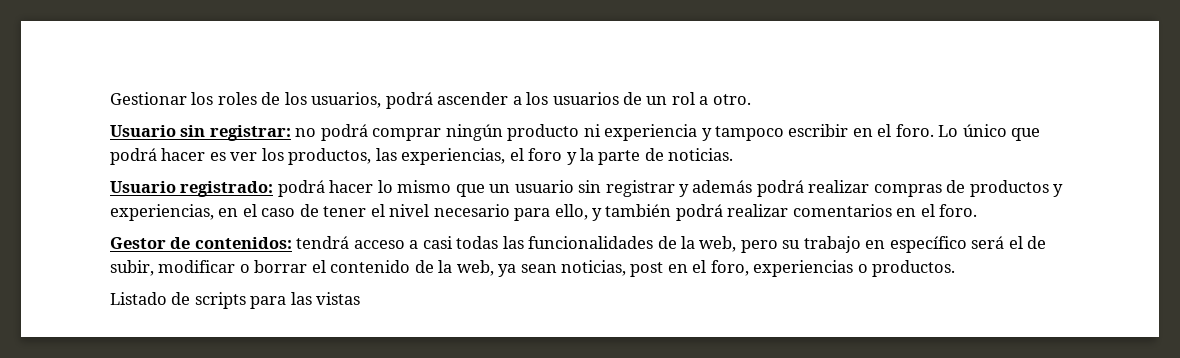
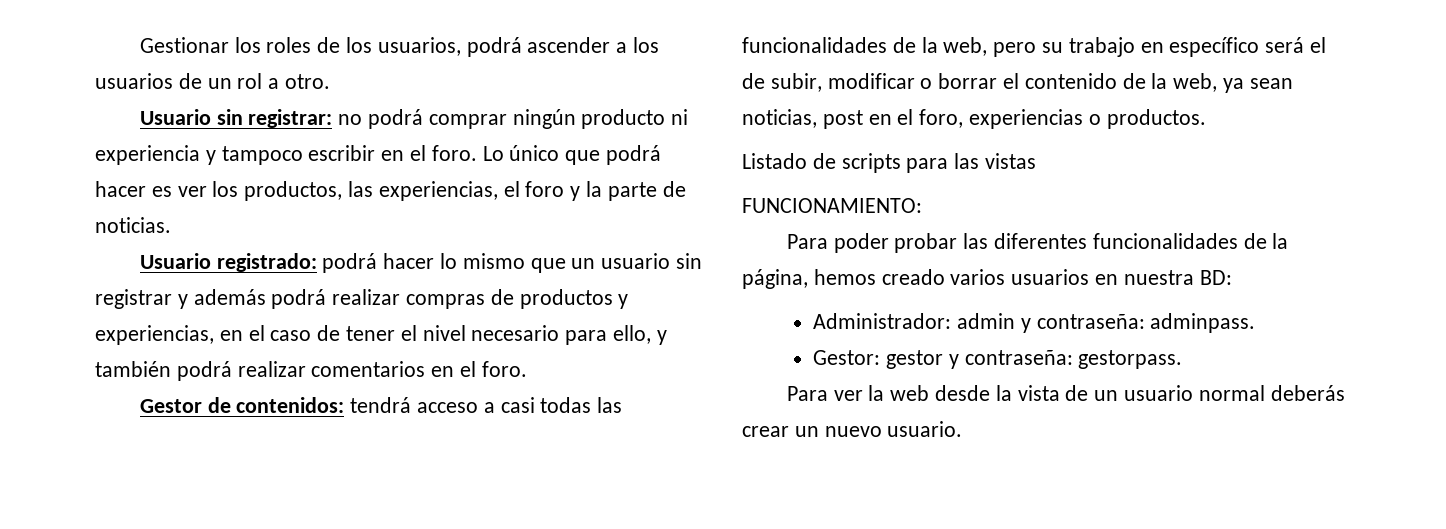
(361, 298) none -> [742,198,922,213] [786,233,1289,253] [742,269,1232,289] [813,313,1256,333] [813,350,1183,369] [786,385,1345,401] [742,421,963,437] // FUNCIONAMIENTO: // Para poder probar las diferentes funcionalidades de la página, hemos creado varios usuarios en nuestra BD: // Administrador: admin y contraseña: adminpass. // Gestor: gestor y contraseña: gestorpass. // Para ver la web desde la vista de un usuario normal deberás crear un nuevo usuario.

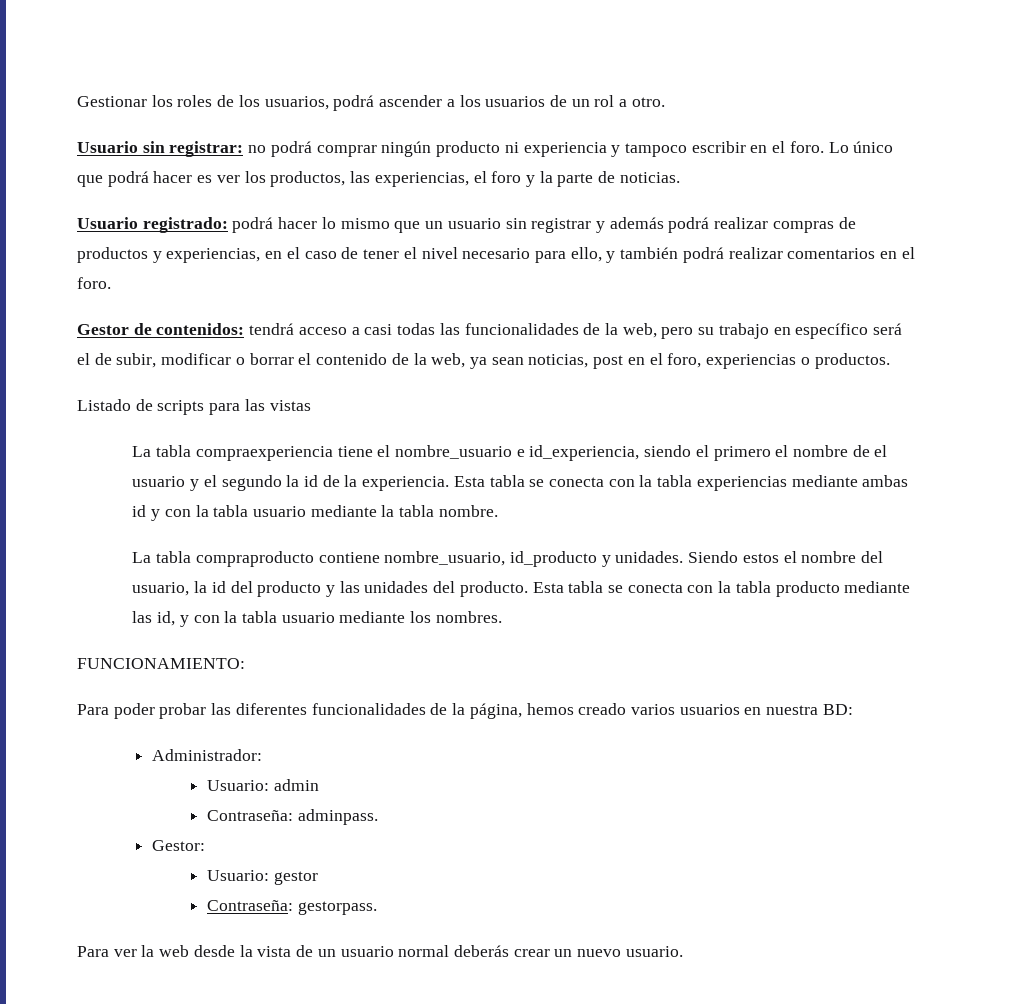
(1037, 161) none -> [132,445,888,461] [132,475,909,491] [132,505,498,521] [132,551,884,567] [132,581,911,597] [132,611,502,627] // La tabla compraexperiencia tiene el nombre_usuario e id_experiencia, siendo el primero el nombre de el usuario y el segundo la id de la experiencia. Esta tabla se conecta con la tabla experiencias mediante ambas id y con la tabla usuario mediante la tabla nombre. // La tabla compraproducto contiene nombre_usuario, id_producto y unidades. Siendo estos el nombre del usuario, la id del producto y las unidades del producto. Esta tabla se conecta con la tabla producto mediante las id, y con la tabla usuario mediante los nombres.
(952, 321) none -> [206,780,269,791] // Usuario:
[1020,314,1145,333] y contraseña: -> [206,810,293,821] // Contraseña:
(881, 357) none -> [206,870,269,881] // Usuario:
[948,350,1073,369] y contraseña: -> [206,900,293,911] // Contraseña:

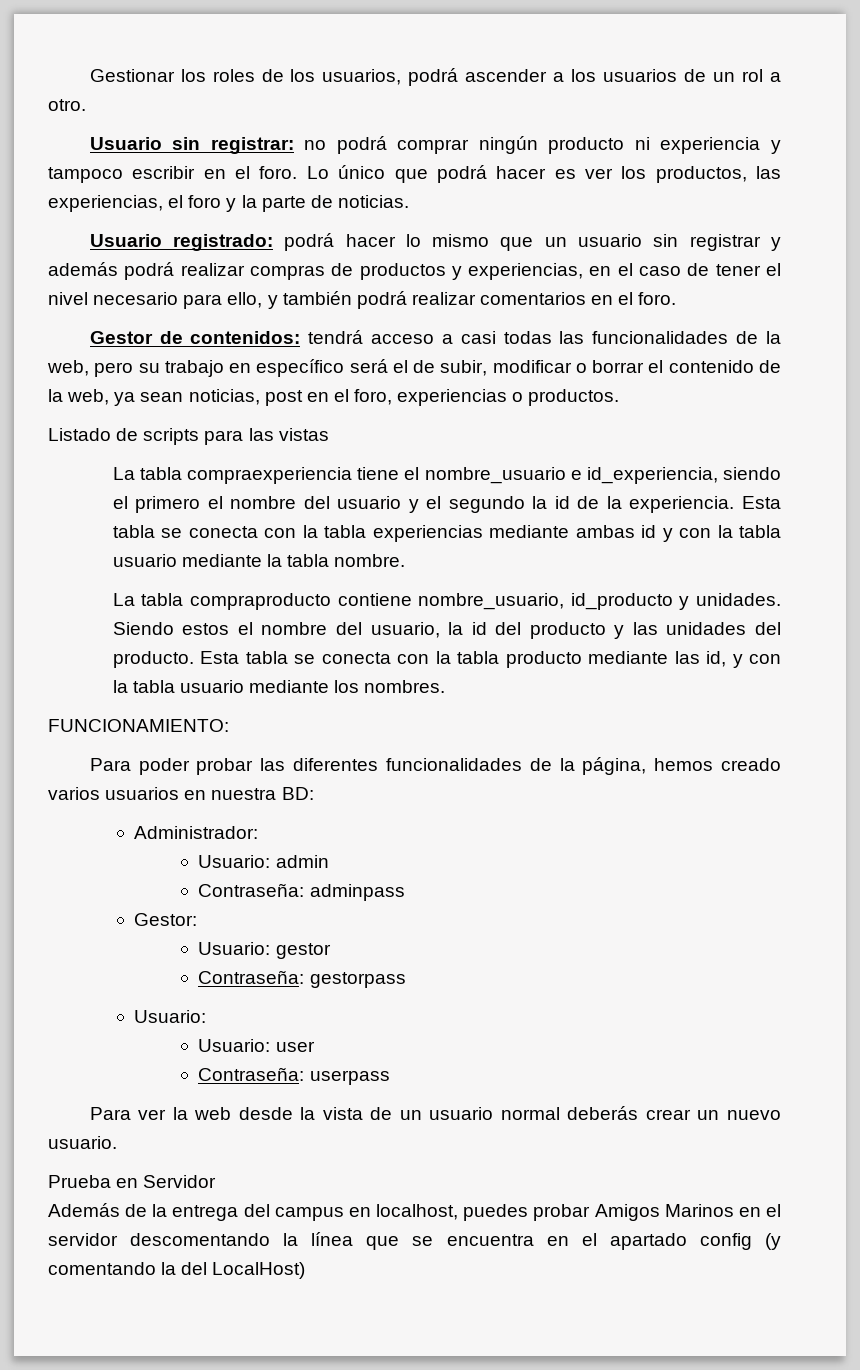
[852,445,888,457] de el -> [303,496,330,509] del
[297,809,378,825] adminpass. -> [309,884,405,901] adminpass
[297,901,377,915] gestorpass. -> [309,972,406,988] [133,1010,206,1023] [198,1039,315,1052] [198,1067,390,1085] gestorpass // Usuario: // Usuario: user // Contraseña: userpass
(683, 951) none -> [48,1175,217,1188] [48,1203,782,1221] [48,1232,781,1250] [48,1262,306,1279] // Prueba en Servidor // Además de la entrega del campus en localhost, puedes probar Amigos Marinos en el servidor descomentando la línea que se encuentra en el apartado config (y comentando la del LocalHost)

